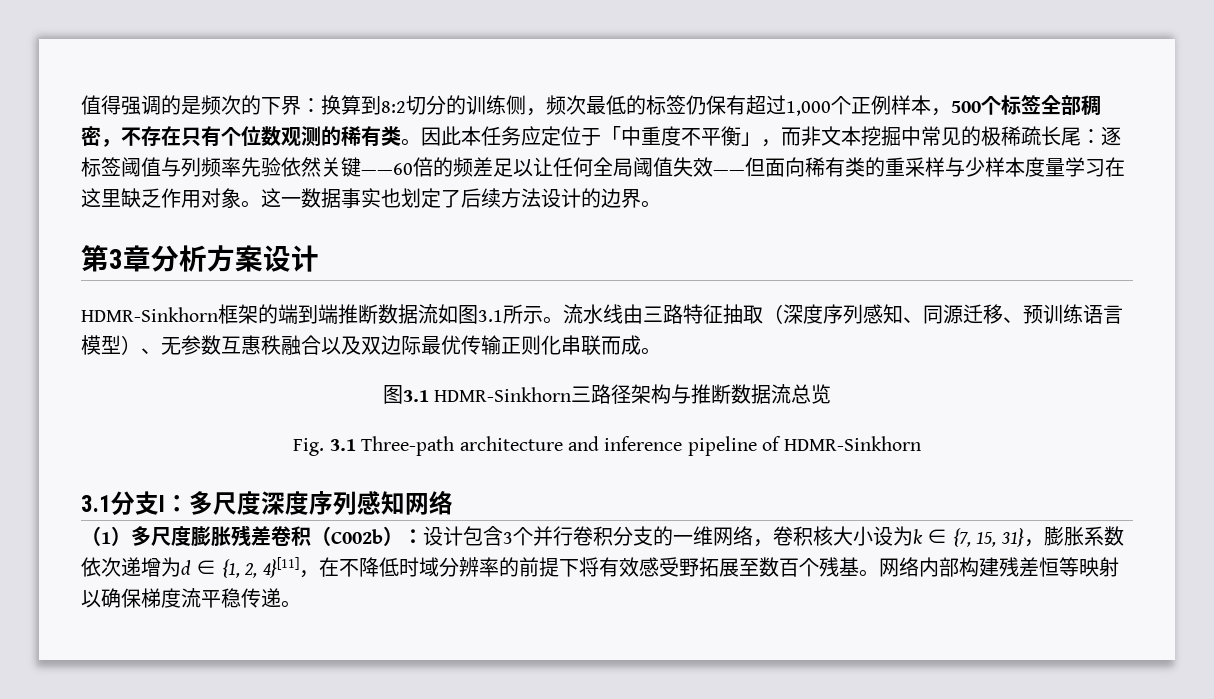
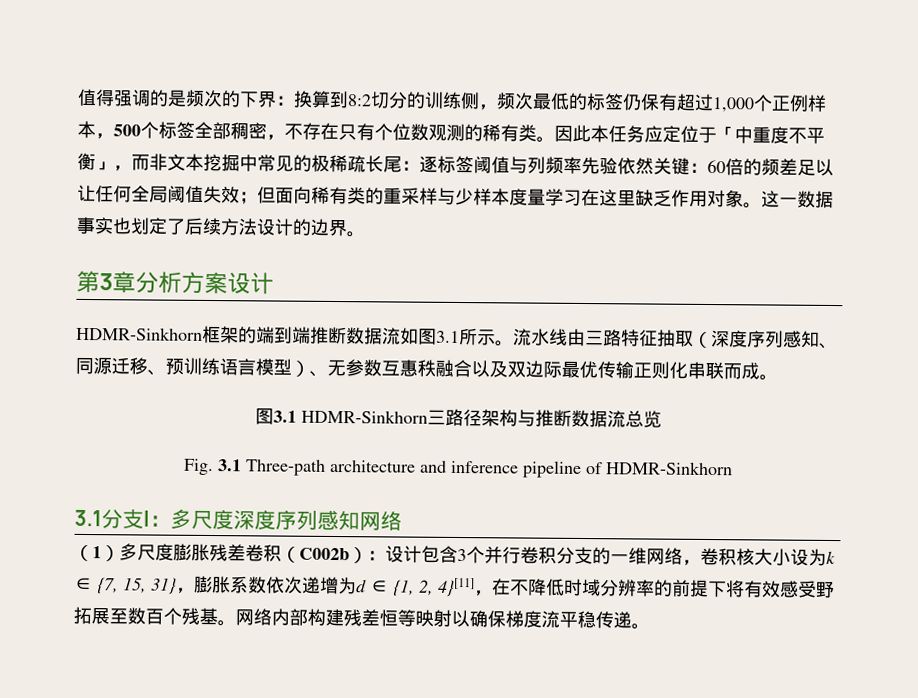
[361,163,413,175] ——60 -> [689,159,726,174] ：60
[713,170,745,175] —— -> [239,191,258,205] ；

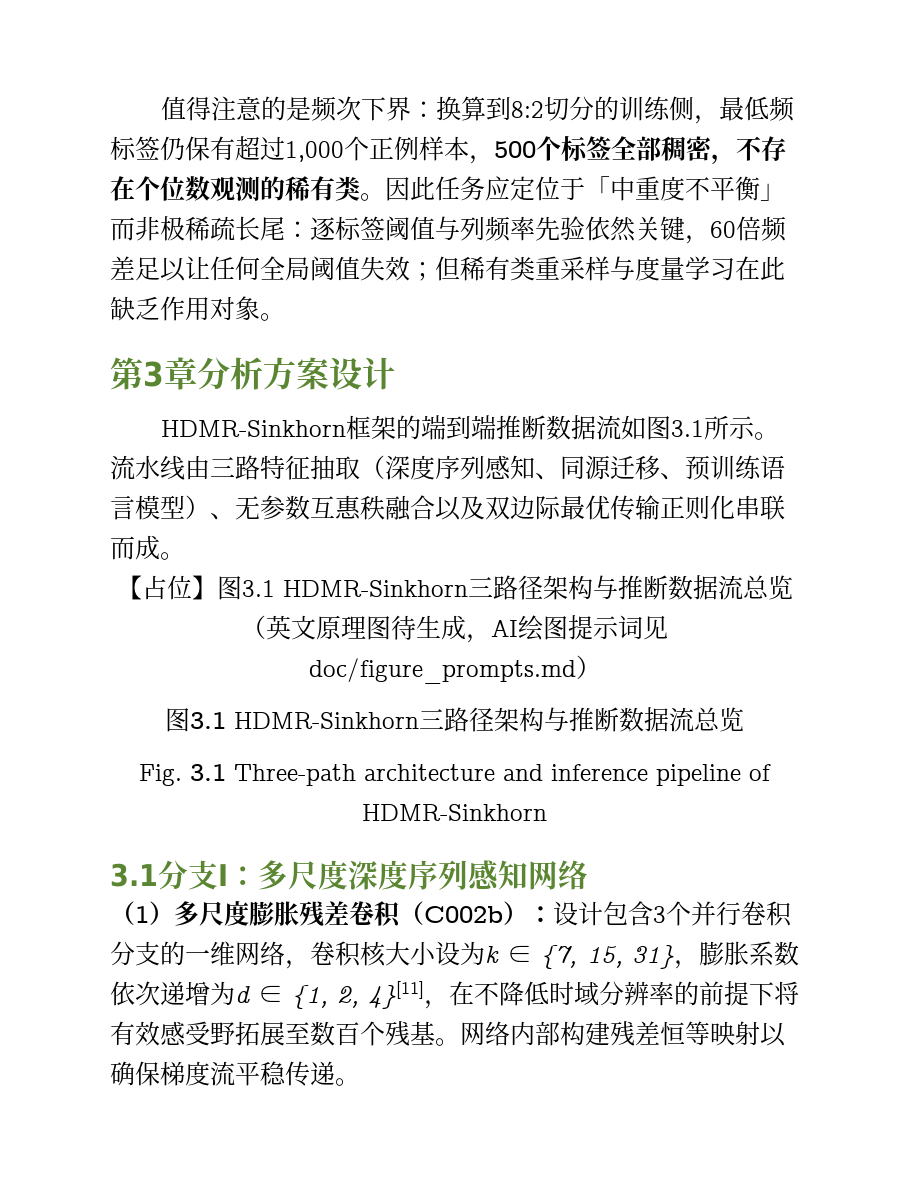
[113,89,151,107] 强调 -> [210,96,262,121] 注意
[221,90,241,108] 的 -> (361, 108) none
[496,92,588,111] 频次最低的 -> [718,96,795,122] 最低频
[338,123,375,141] 只有 -> (135, 188) none
[590,125,609,143] 本 -> (435, 188) none
[113,153,312,172] ，而非文本挖掘中常见的 -> [110,216,160,241] 而非
[689,158,762,176] ：60倍的 -> [685,216,761,244] ，60倍
[275,186,384,205] 面向稀有类的 -> [460,256,535,281] 稀有类
[455,187,510,206] 少样本 -> (635, 268) none
[599,189,636,207] 这里 -> [760,256,785,281] 此
[761,190,834,208] [76,216,365,238] 这一数据事实也划定了后续方法设计的边界。 -> (285, 317) none
(778, 377) none -> [116,575,793,600] [241,615,668,643] [308,655,601,684] // 【占位】图3.1 HDMR-Sinkhorn三路径架构与推断数据流总览（英文原理图待生成，AI绘图提示词见doc/figure_prompts.md）

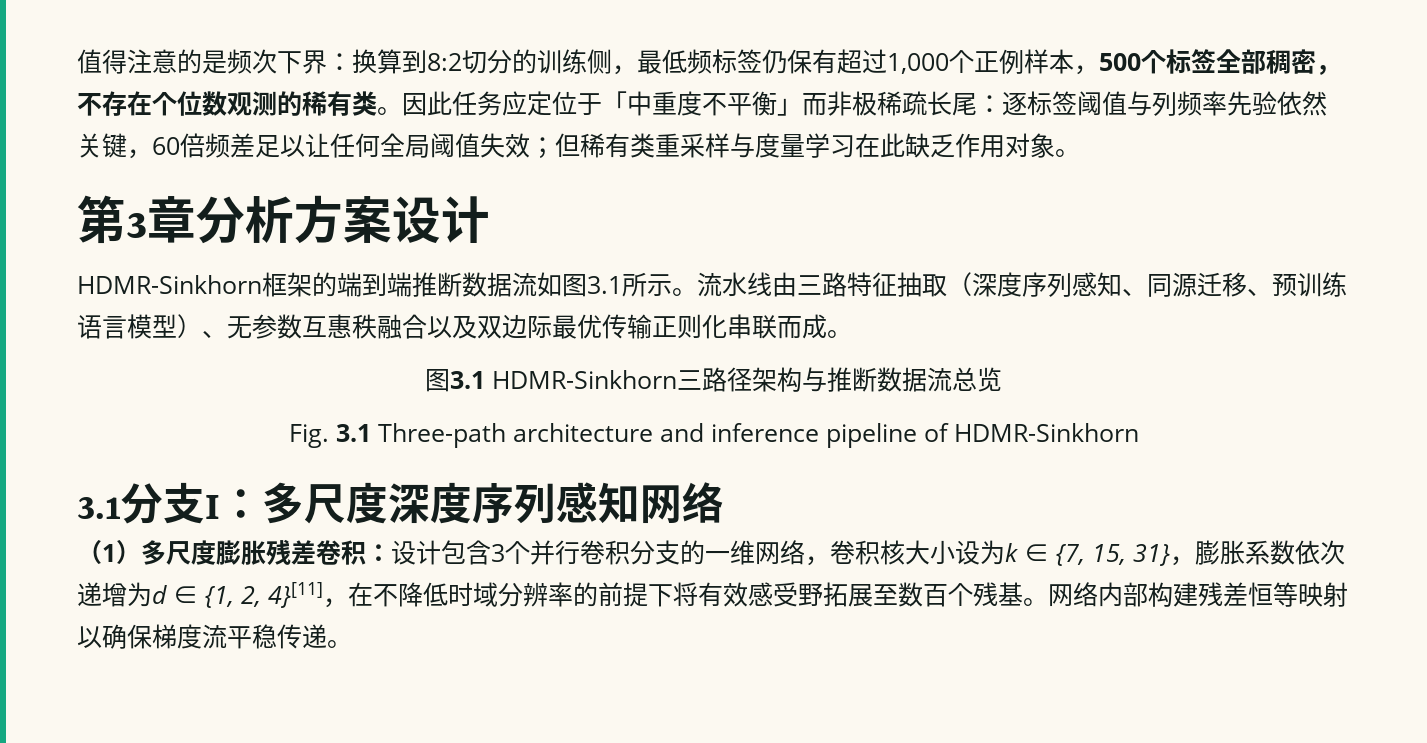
[116,575,793,600] [241,615,668,643] [308,655,601,684] // 【占位】图3.1 HDMR-Sinkhorn三路径架构与推断数据流总览（英文原理图待生成，AI绘图提示词见doc/figure_prompts.md） -> (852, 334) none
[399,901,528,925] （C002b） -> (366, 552) none

